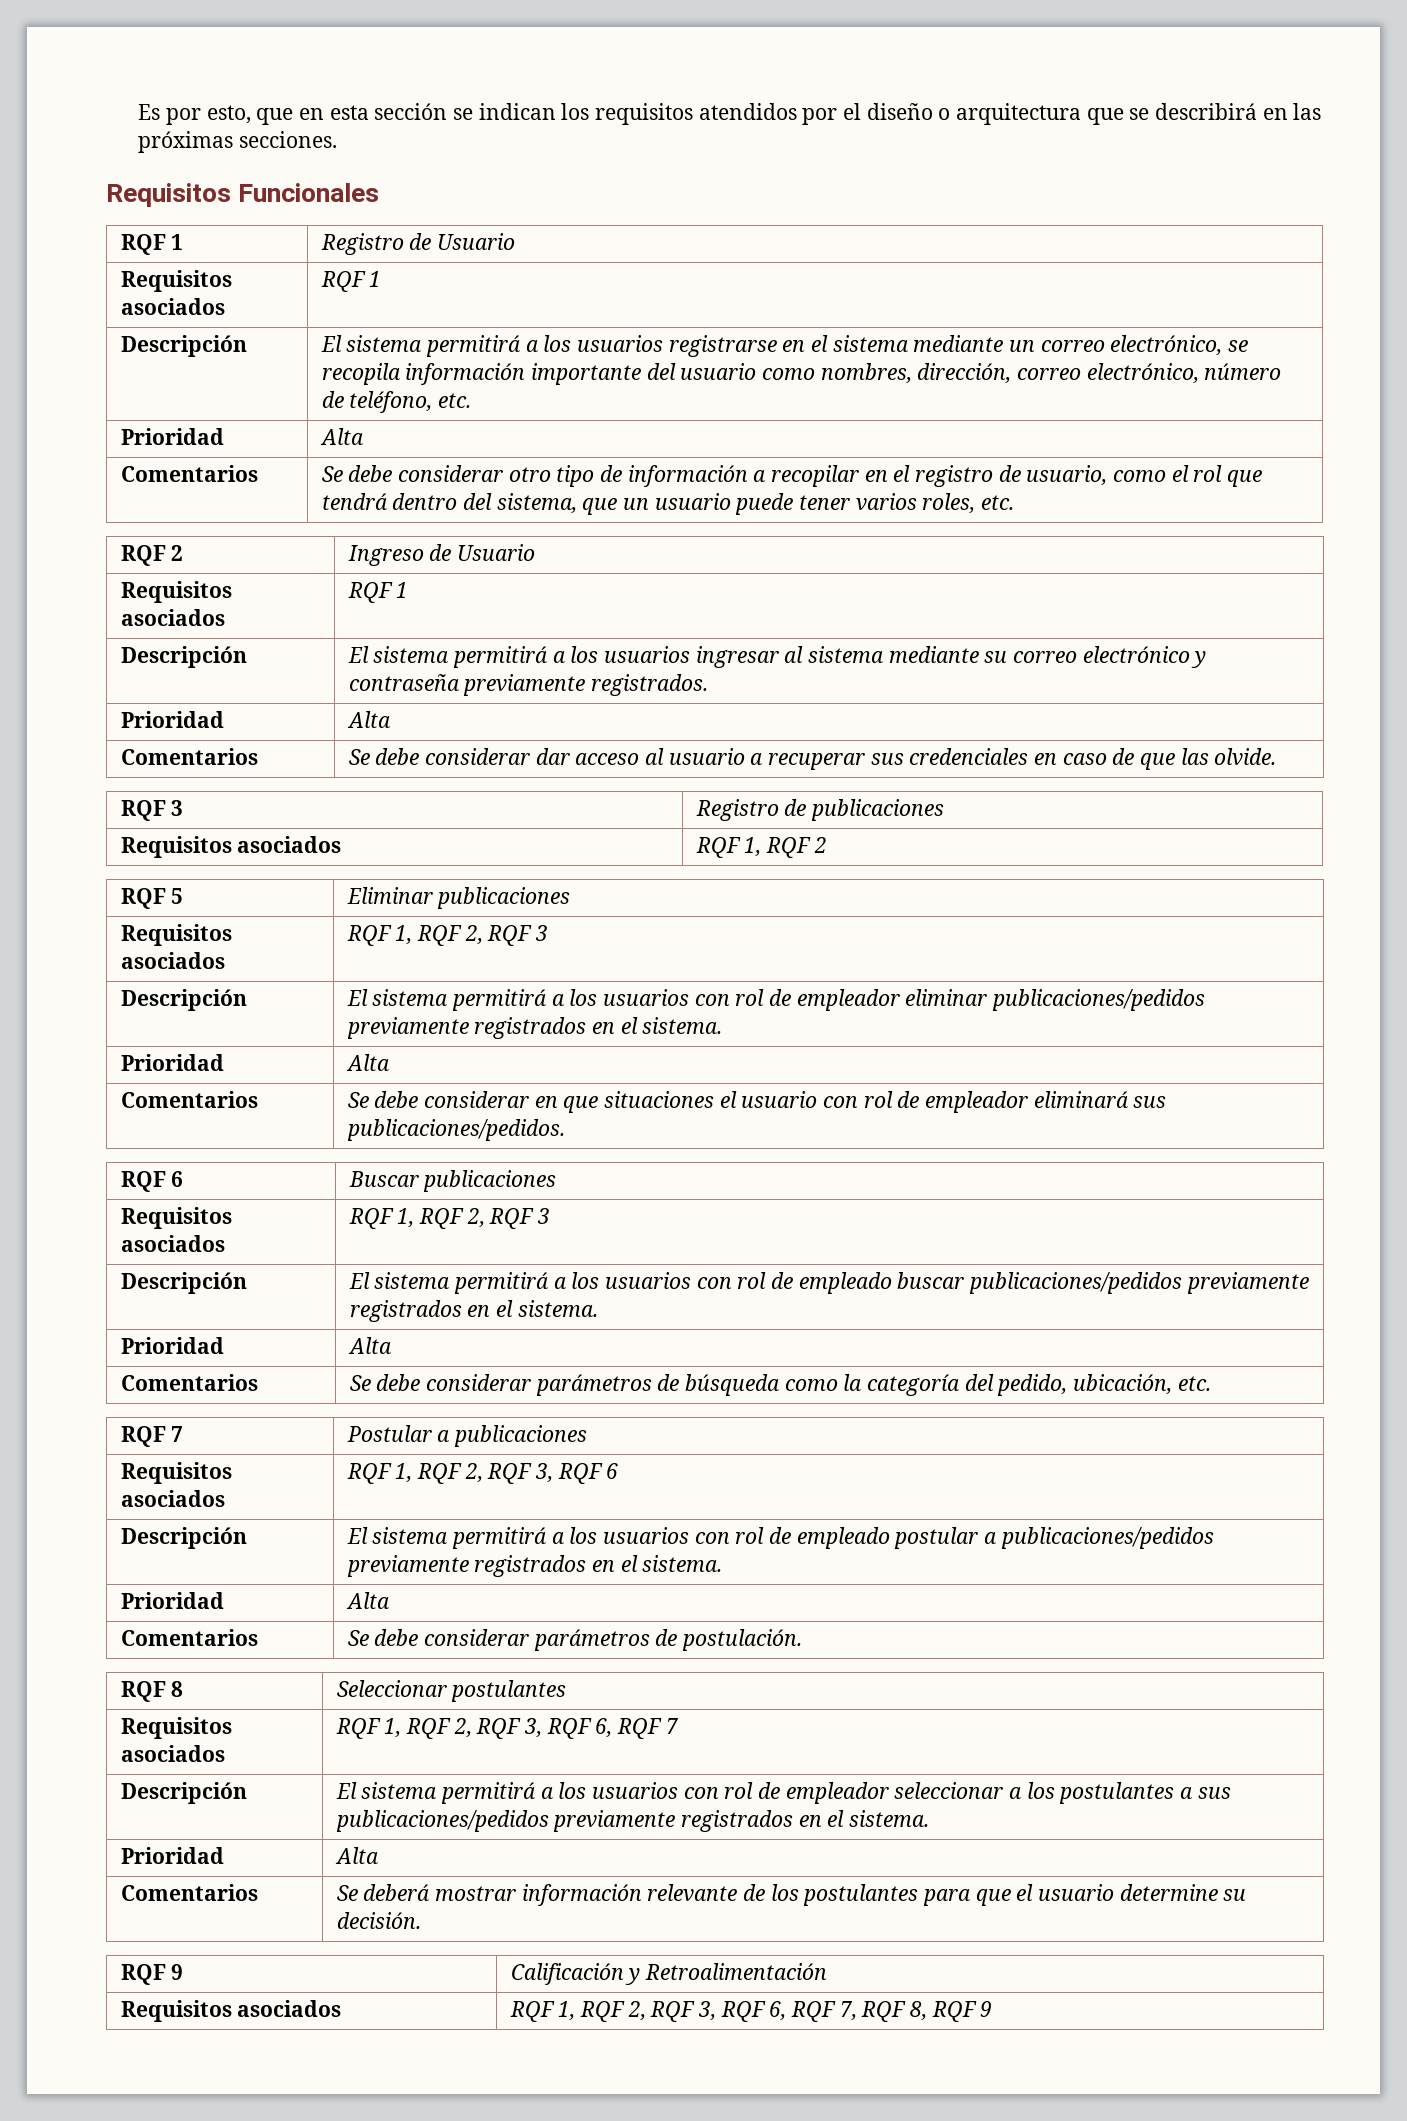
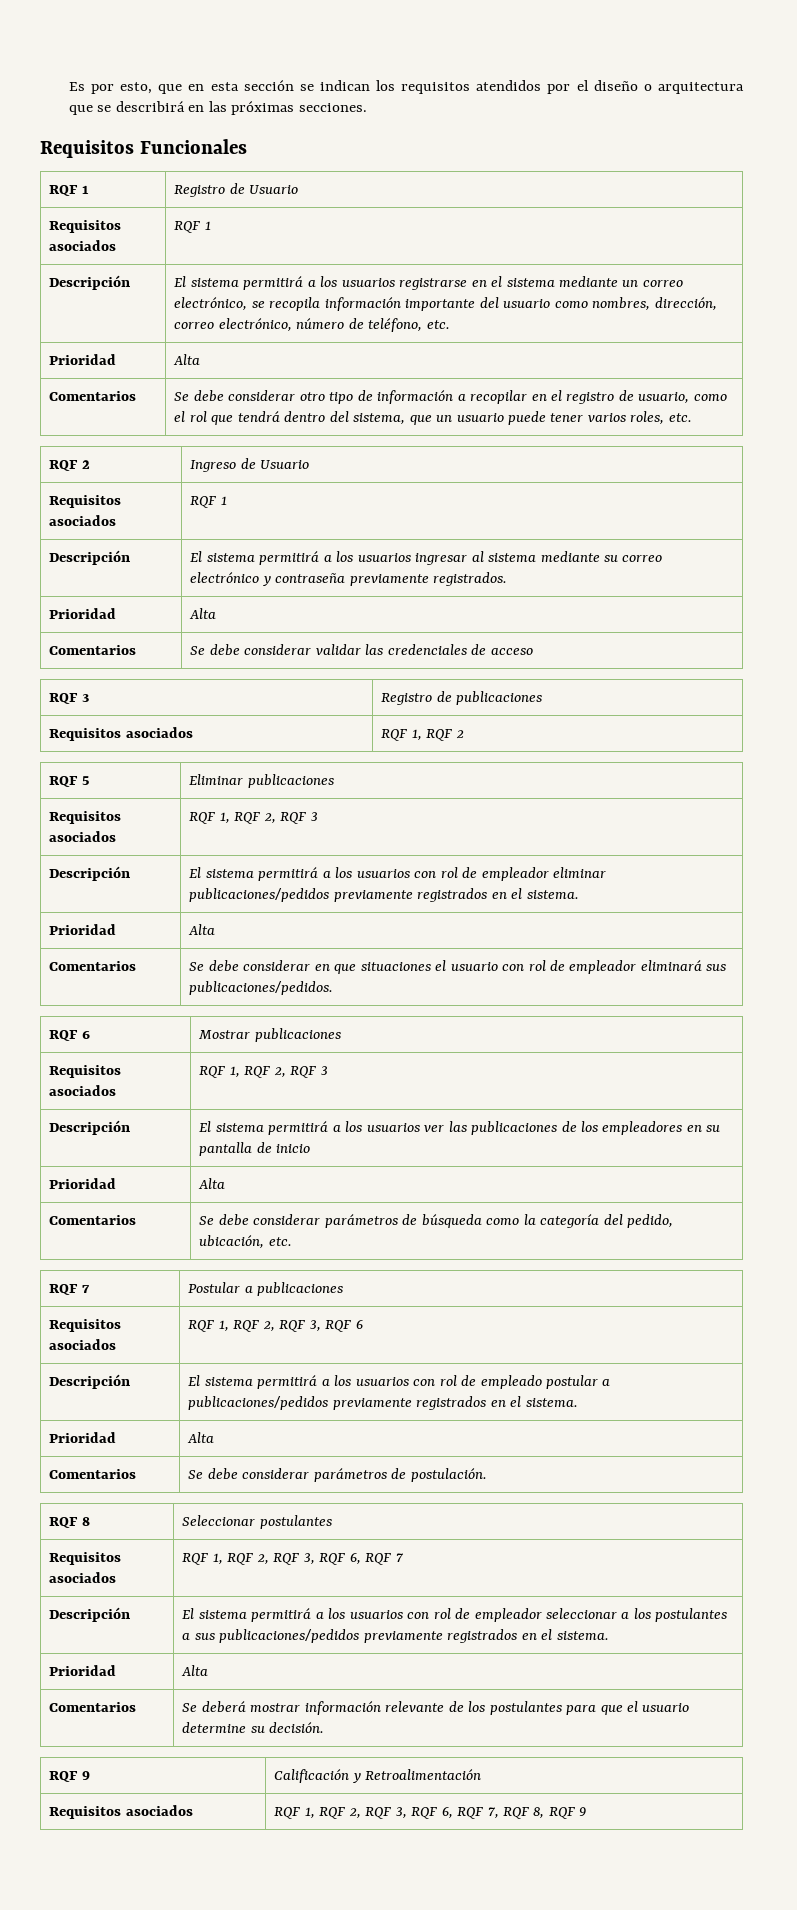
[535,748,1277,770] dar acceso al usuario a recuperar sus credenciales en caso de que las olvide. -> [315,644,533,655] validar las credenciales de acceso
[348,1171,419,1187] Buscar -> [198,1030,251,1039] Mostrar
[696,1272,1309,1294] [349,1300,598,1322] con rol de empleado buscar publicaciones/pedidos previamente registrados en el sistema. -> [424,1121,721,1135] [199,1142,311,1156] ver las publicaciones de los empleadores en su pantalla de inicio

